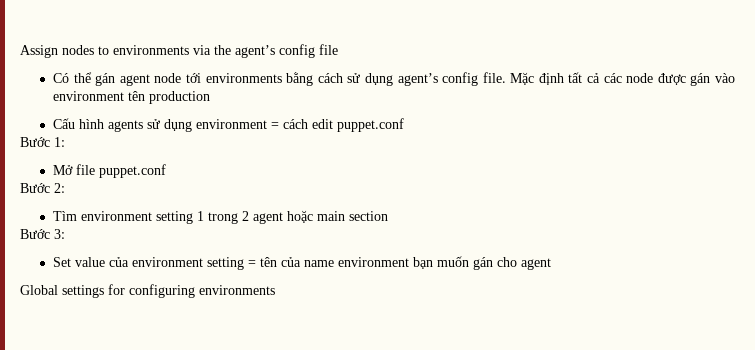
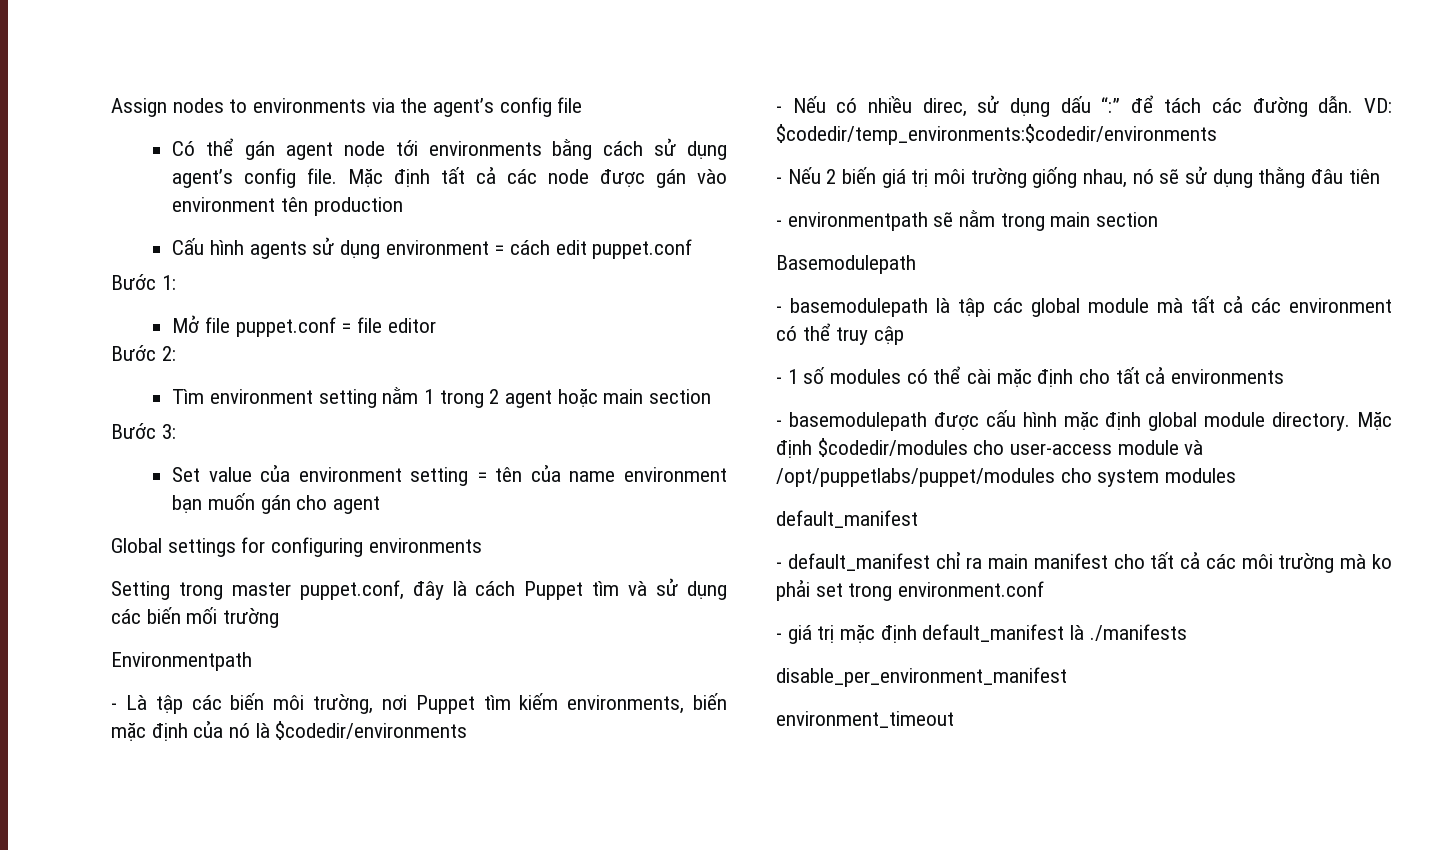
(167, 171) none -> [341,317,436,333] = file editor
(194, 217) none -> [382,387,419,404] nằm
(275, 290) none -> [111,578,728,600] [111,607,280,628] [111,652,252,671] [111,693,727,714] [111,721,468,741] [776,95,1392,117] [776,124,1217,145] [776,166,1380,188] [776,210,1159,231] [776,255,916,274] [776,296,1392,317] [776,323,905,345] [776,366,1285,387] [776,410,1392,431] [776,438,1204,458] [776,468,1237,487] [776,510,918,528] [776,552,1392,573] [776,580,1045,601] [776,624,1187,644] [776,667,1067,687] [776,711,954,728] // Setting trong master puppet.conf, đây là cách Puppet tìm và sử dụng các biến mối trường // Environmentpath // - Là tập các biến môi trường, nơi Puppet tìm kiếm environments, biến mặc định của nó là $codedir/environments // - Nếu có nhiều direc, sử dụng dấu “:” để tách các đường dẫn. VD: $codedir/temp_environments:$codedir/environments // - Nếu 2 biến giá trị môi trường giống nhau, nó sẽ sử dụng thằng đâu tiên // - environmentpath sẽ nằm trong main section // Basemodulepath // - basemodulepath là tập các global module mà tất cả các environment có thể truy cập // - 1 số modules có thể cài mặc định cho tất cả environments // - basemodulepath được cấu hình mặc định global module directory. Mặc định $codedir/modules cho user-access module và /opt/puppetlabs/puppet/modules cho system modules // default_manifest // - default_manifest chỉ ra main manifest cho tất cả các môi trường mà ko phải set trong environment.conf // - giá trị mặc định default_manifest là ./manifests // disable_per_environment_manifest // environment_timeout

